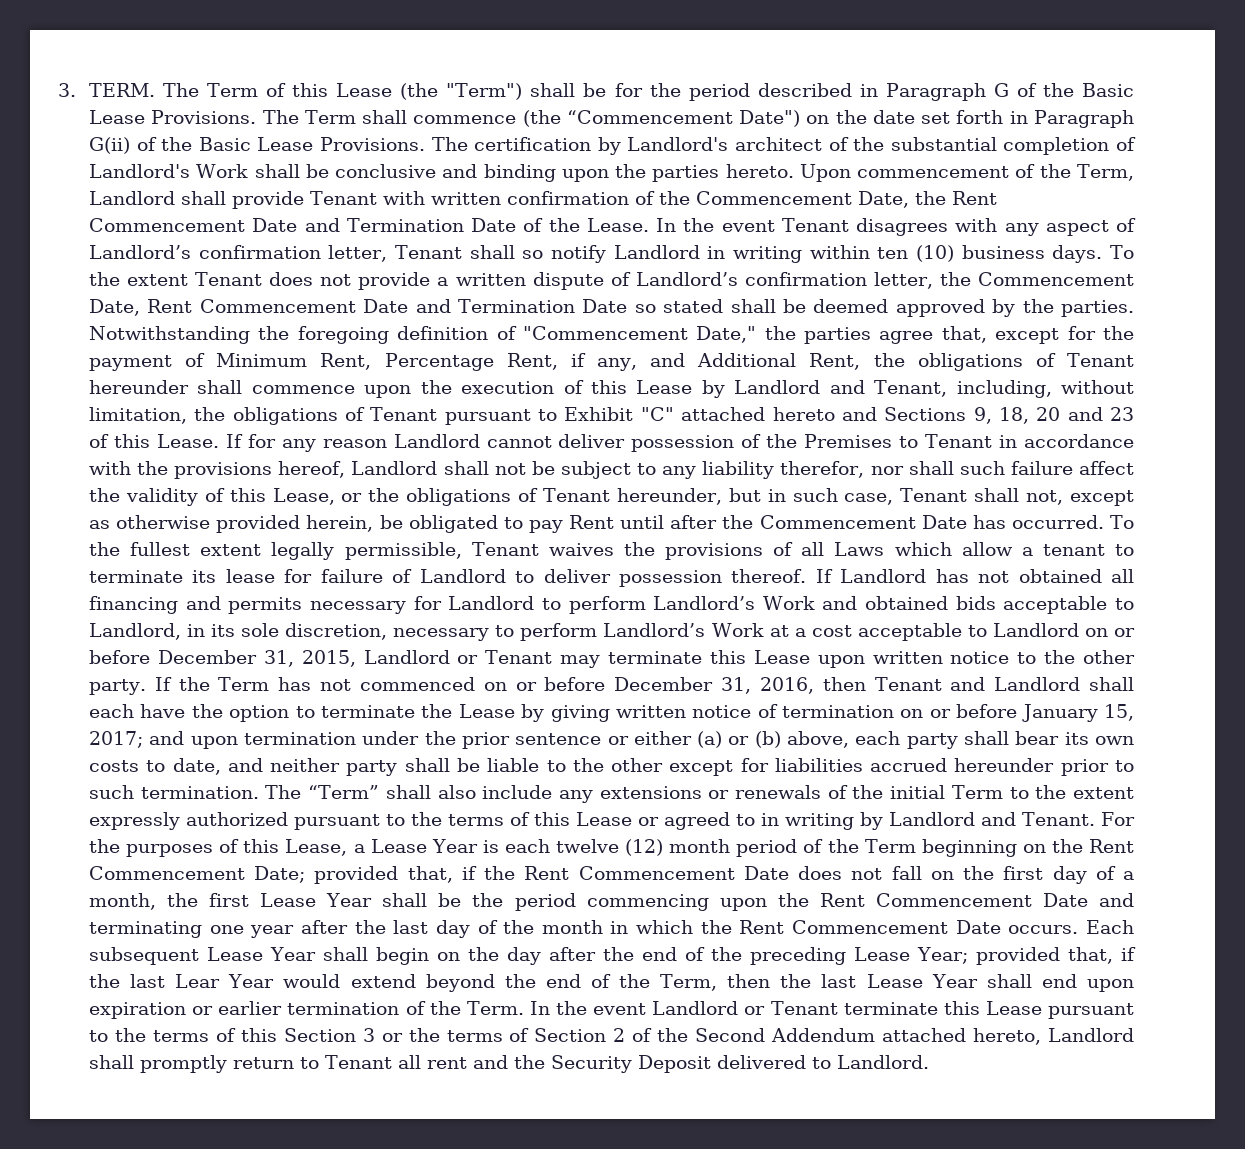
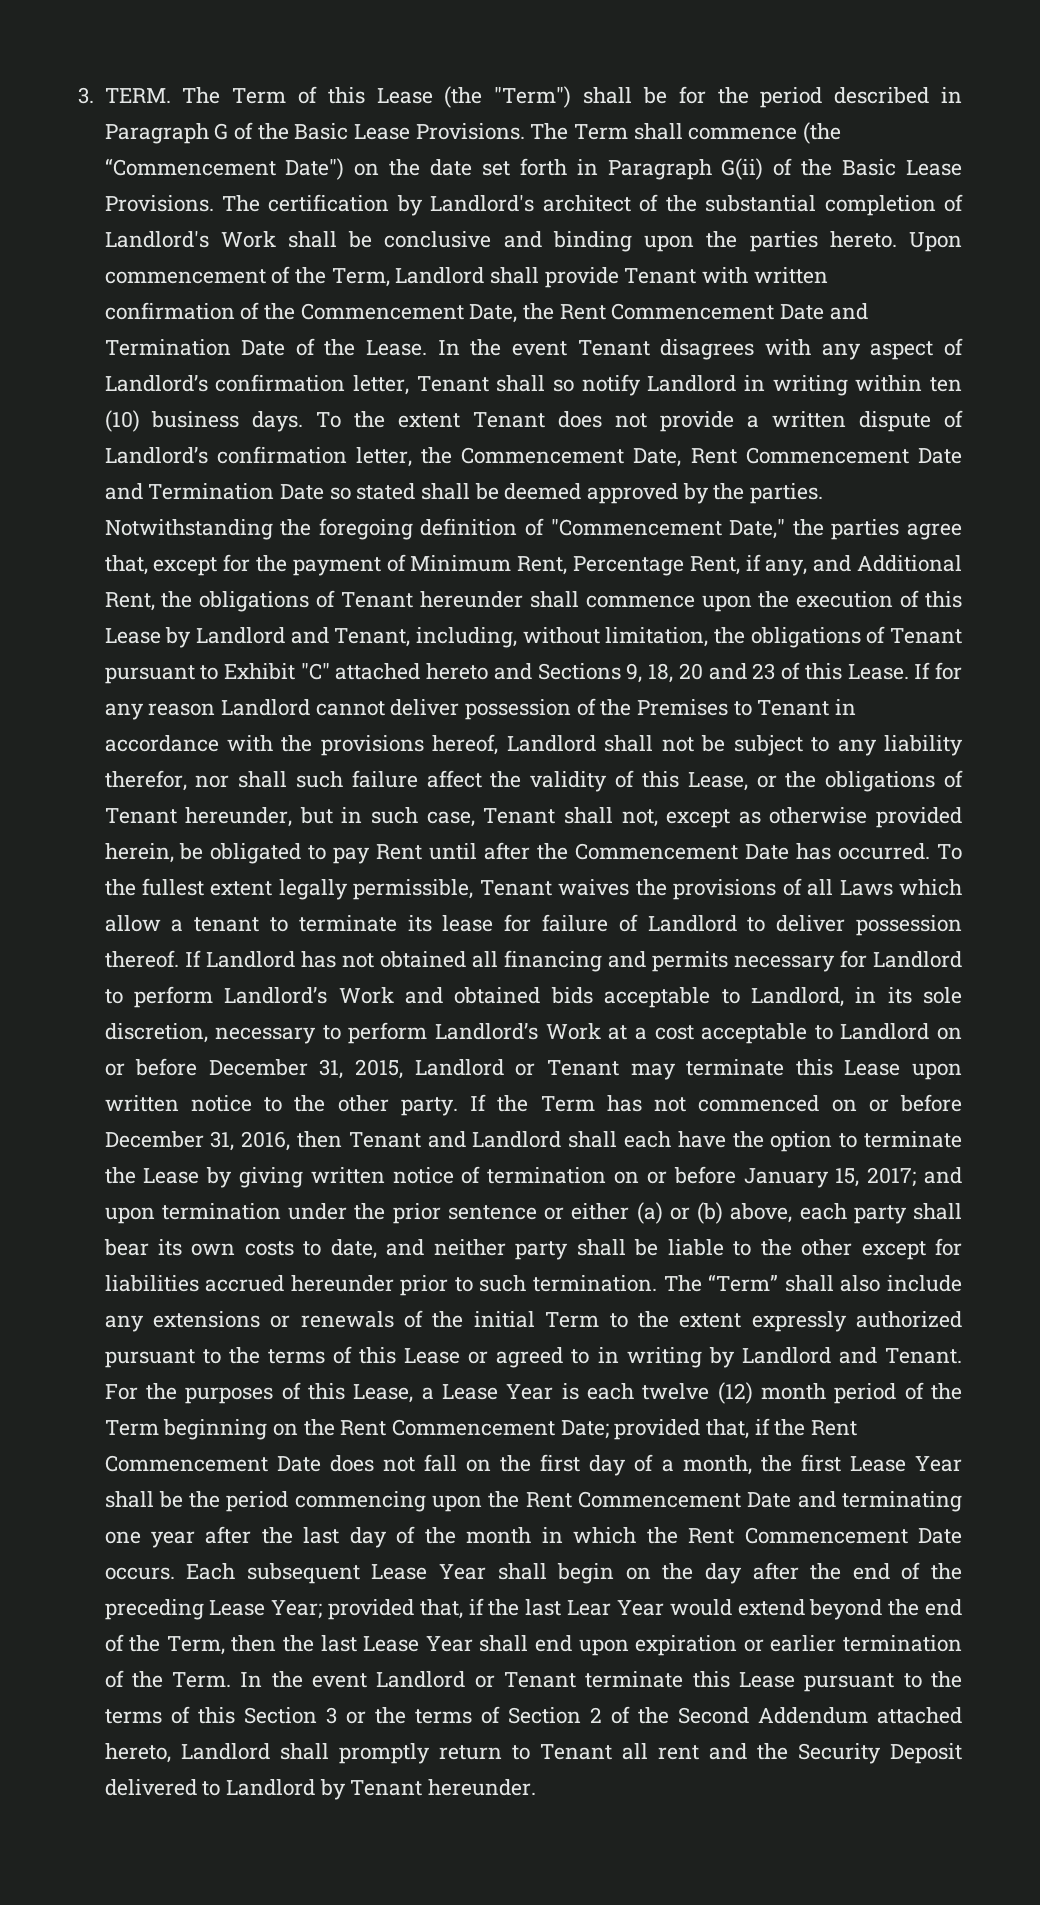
[836,1055,929,1069] Landlord. -> [225,1779,536,1800] Landlord by Tenant hereunder.

